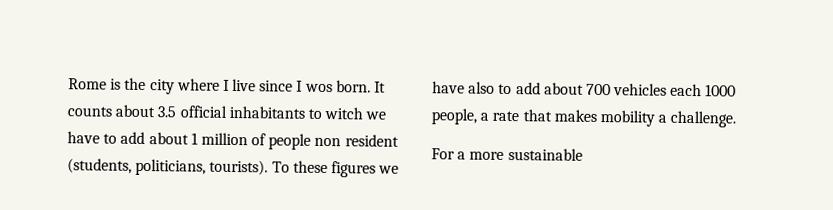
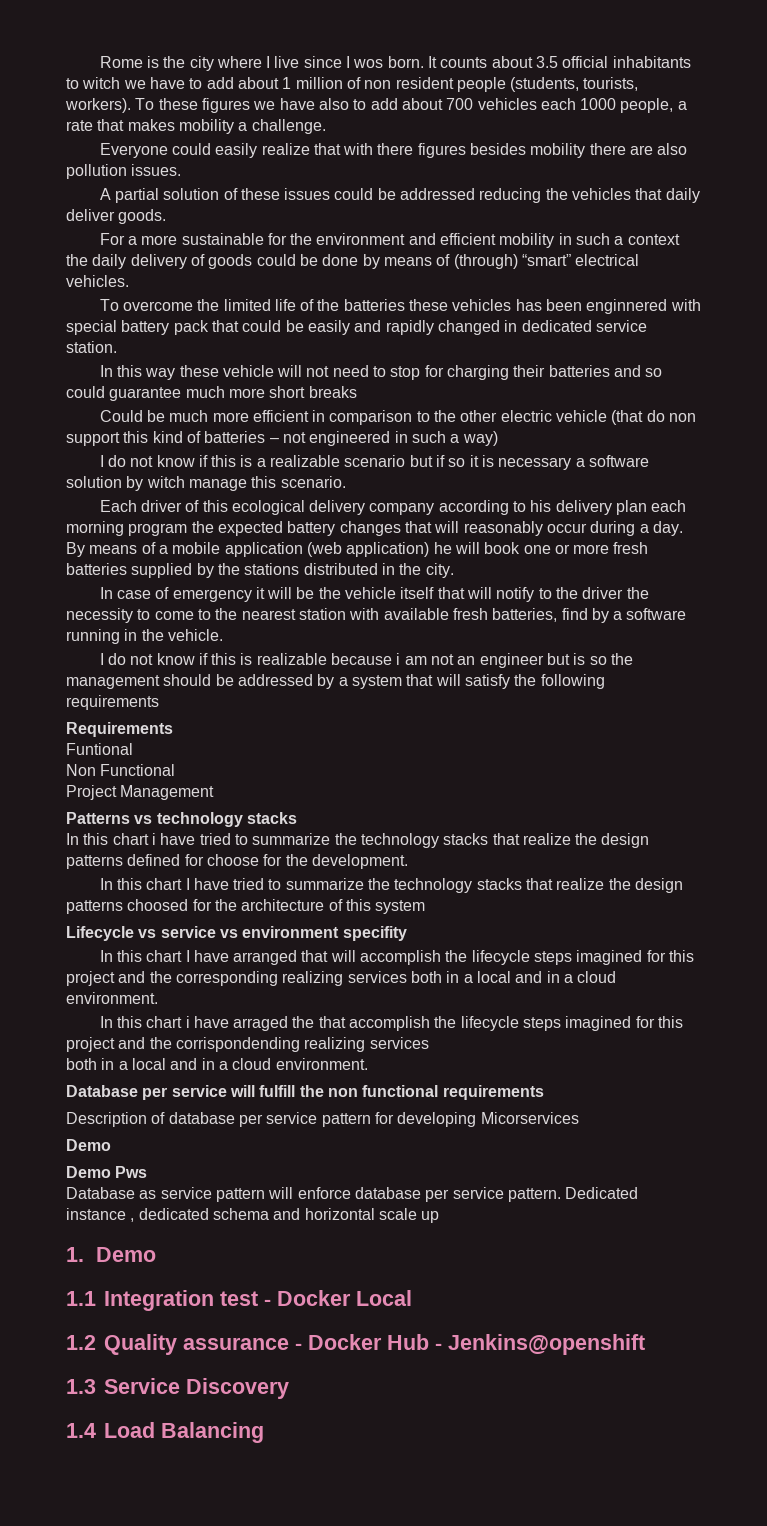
[268,133,312,150] people -> (361, 83) none
[67,158,269,176] (students, politicians, tourists). -> [456,77,639,92] [65,98,131,113] people (students, tourists, workers).
[431,148,583,161] For a more sustainable -> [99,143,688,158] [66,164,182,179] [99,188,700,203] [66,209,167,224] [99,233,680,248] [66,254,640,269] [66,275,129,287] [99,299,701,314] [66,320,647,335] [66,341,117,353] [99,365,663,380] [66,386,357,401] [99,410,697,425] [66,431,498,446] [99,455,649,470] [66,476,346,491] [99,500,687,515] [66,521,683,536] [66,542,649,557] [66,563,454,578] [99,587,649,602] [66,608,687,623] [66,629,223,644] [99,653,633,668] [66,674,605,689] [66,695,159,710] [66,722,173,737] [66,743,133,755] [66,764,176,776] [66,785,215,800] [66,812,297,827] [66,833,650,848] [66,854,408,869] [99,878,684,893] [66,899,426,914] [66,926,407,941] [99,950,695,965] [66,971,617,986] [66,992,158,1004] [99,1016,684,1031] [66,1037,429,1052] [66,1058,368,1070] [66,1085,544,1100] [66,1112,579,1127] [66,1139,111,1151] [66,1166,148,1178] [66,1187,639,1202] [66,1208,440,1223] [66,1247,157,1262] [66,1290,412,1311] [66,1334,645,1355] [66,1378,289,1399] [66,1422,264,1443] Everyone could easily realize that with there figures besides mobility there are also pollution issues. // A partial solution of these issues could be addressed reducing the vehicles that daily deliver goods. // For a more sustainable for the environment and efficient mobility in such a context the daily delivery of goods could be done by means of (through) “smart” electrical vehicles. // To overcome the limited life of the batteries these vehicles has been enginnered with special battery pack that could be easily and rapidly changed in dedicated service station. // In this way these vehicle will not need to stop for charging their batteries and so could guarantee much more short breaks // Could be much more efficient in comparison to the other electric vehicle (that do non support this kind of batteries – not engineered in such a way) // I do not know if this is a realizable scenario but if so it is necessary a software solution by witch manage this scenario. // Each driver of this ecological delivery company according to his delivery plan each morning program the expected battery changes that will reasonably occur during a day. By means of a mobile application (web application) he will book one or more fresh batteries supplied by the stations distributed in the city. // In case of emergency it will be the vehicle itself that will notify to the driver the necessity to come to the nearest station with available fresh batteries, find by a software running in the vehicle. // I do not know if this is realizable because i am not an engineer but is so the management should be addressed by a system that will satisfy the following requirements // Requirements // Funtional // Non Functional // Project Management // Patterns vs technology stacks // In this chart i have tried to summarize the technology stacks that realize the design patterns defined for choose for the development. // In this chart I have tried to summarize the technology stacks that realize the design patterns choosed for the architecture of this system // Lifecycle vs service vs environment specifity // In this chart I have arranged that will accomplish the lifecycle steps imagined for this project and the corresponding realizing services both in a local and in a cloud environment. // In this chart i have arraged the that accomplish the lifecycle steps imagined for this project and the corrispondending realizing services // both in a local and in a cloud environment. // Database per service will fulfill the non functional requirements // Description of database per service pattern for developing Micorservices // Demo // Demo Pws // Database as service pattern will enforce database per service pattern. Dedicated instance , dedicated schema and horizontal scale up // 1. Demo // 1.1 Integration test - Docker Local // 1.2 Quality assurance - Docker Hub - Jenkins@openshift // 1.3 Service Discovery // 1.4 Load Balancing

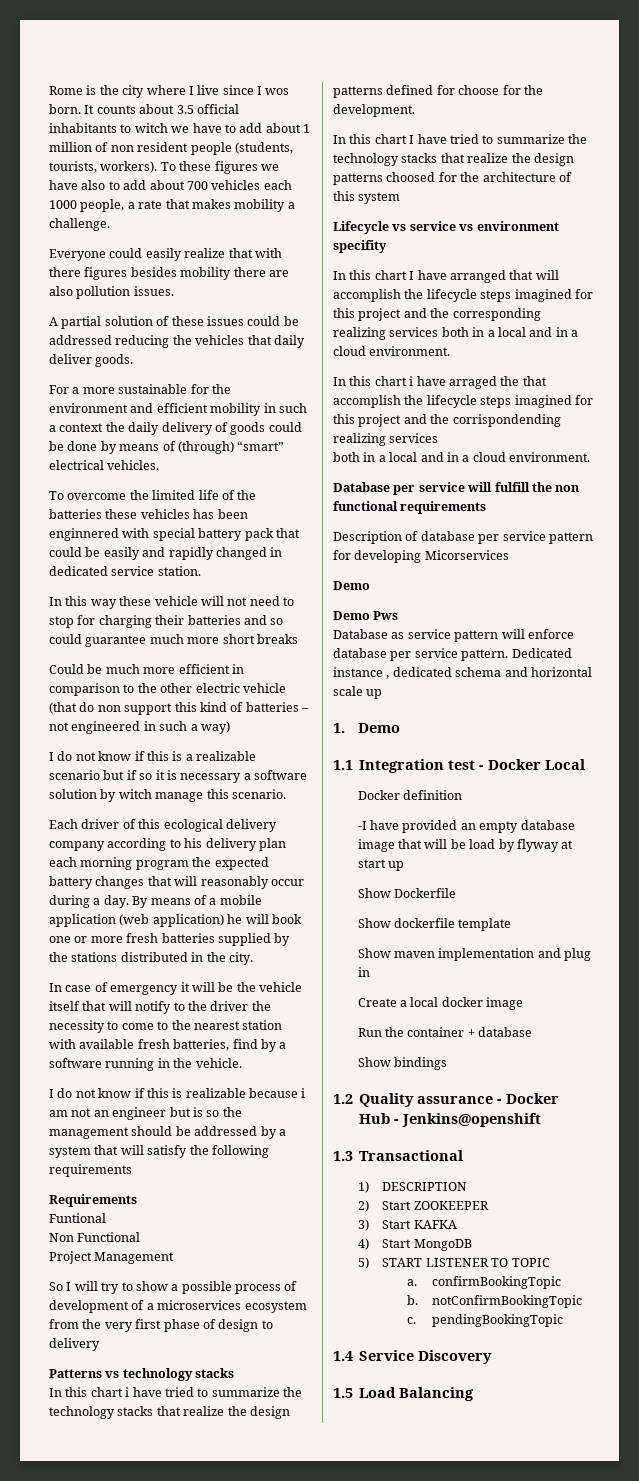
(215, 792) none -> [49,1281,298,1294] [49,1300,307,1313] [49,1319,273,1332] [49,1338,100,1351] // So I will try to show a possible process of development of a microservices ecosystem from the very first phase of design to delivery
(412, 1298) none -> [357,790,463,800] [357,820,575,833] [357,839,574,852] [357,859,405,871] [357,888,457,898] [357,918,512,931] [357,948,592,961] [357,967,370,977] [357,997,524,1010] [357,1027,533,1037] [357,1057,448,1070] // Docker definition // -I have provided an empty database image that will be load by flyway at start up // Show Dockerfile // Show dockerfile template // Show maven implementation and plug in // Create a local docker image // Run the container + database // Show bindings
(96, 1386) none -> [359,1150,464,1161] [357,1181,468,1193] [357,1200,489,1212] [357,1219,457,1231] [357,1238,472,1251] [357,1257,550,1269] [407,1276,561,1289] [407,1295,582,1308] [407,1314,563,1327] [333,1351,353,1361] Transactional // 1) DESCRIPTION // 2) Start ZOOKEEPER // 3) Start KAFKA // 4) Start MongoDB // 5) START LISTENER TO TOPIC // a. confirmBookingTopic // b. notConfirmBookingTopic // c. pendingBookingTopic // 1.4
[66,1423,96,1438] 1.4 -> [333,1388,353,1398] 1.5

